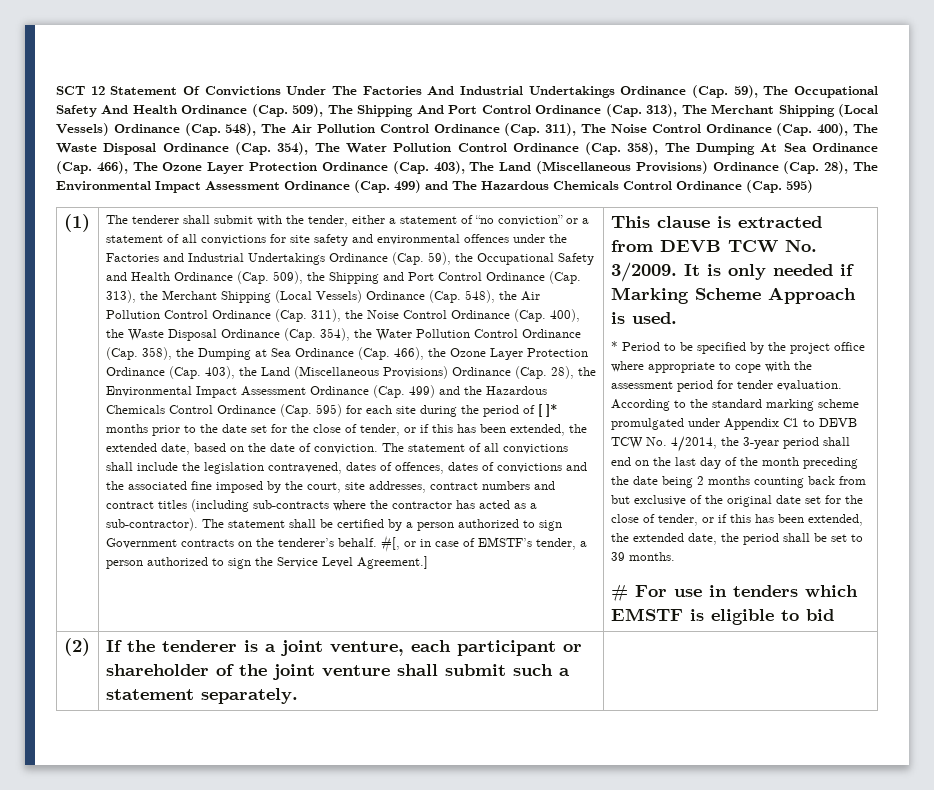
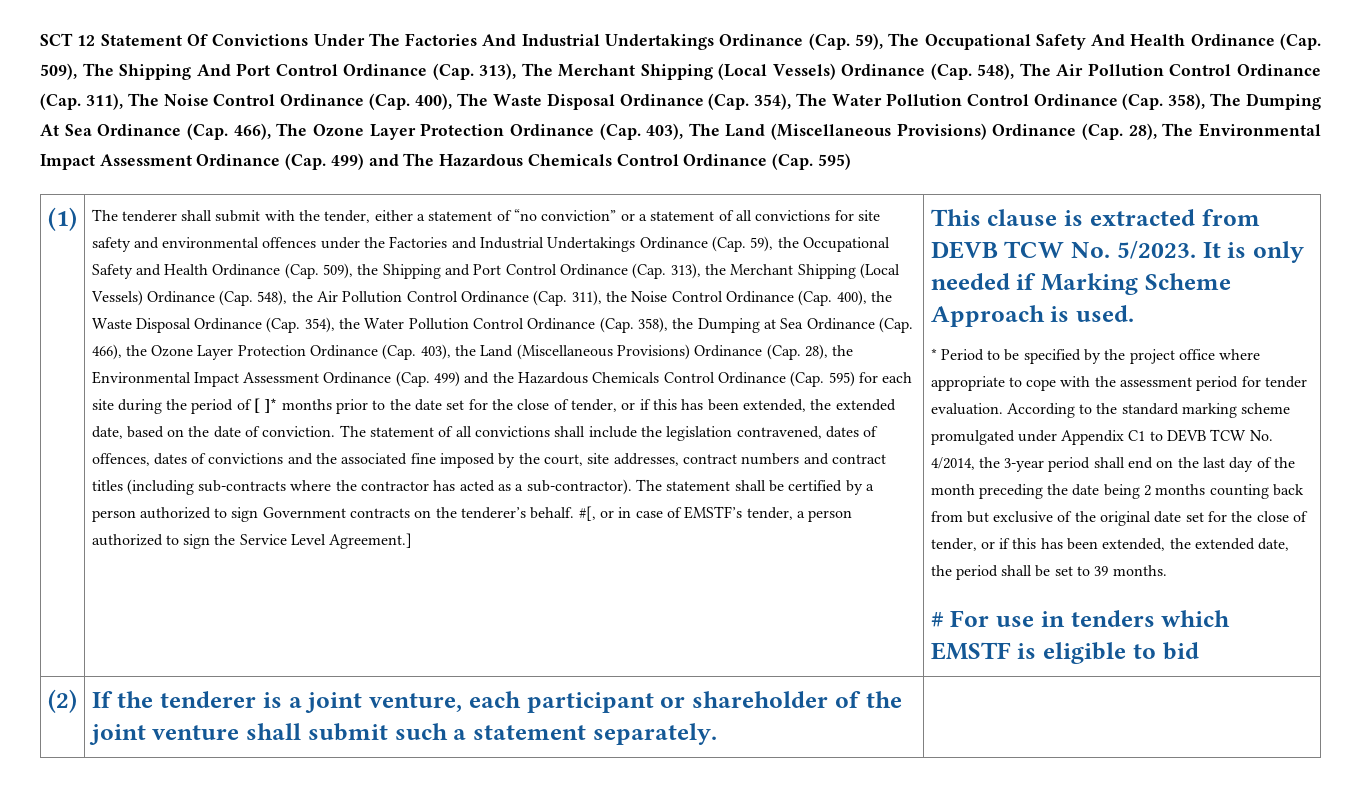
[610,262,677,282] 3/2009. -> [1116,240,1196,259] 5/2023.

